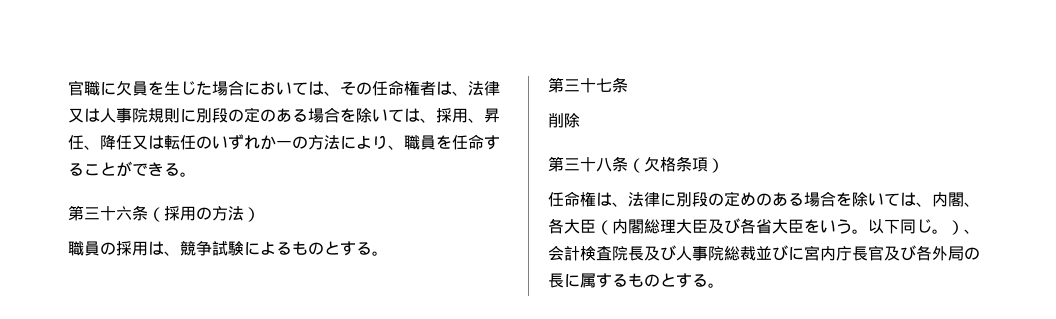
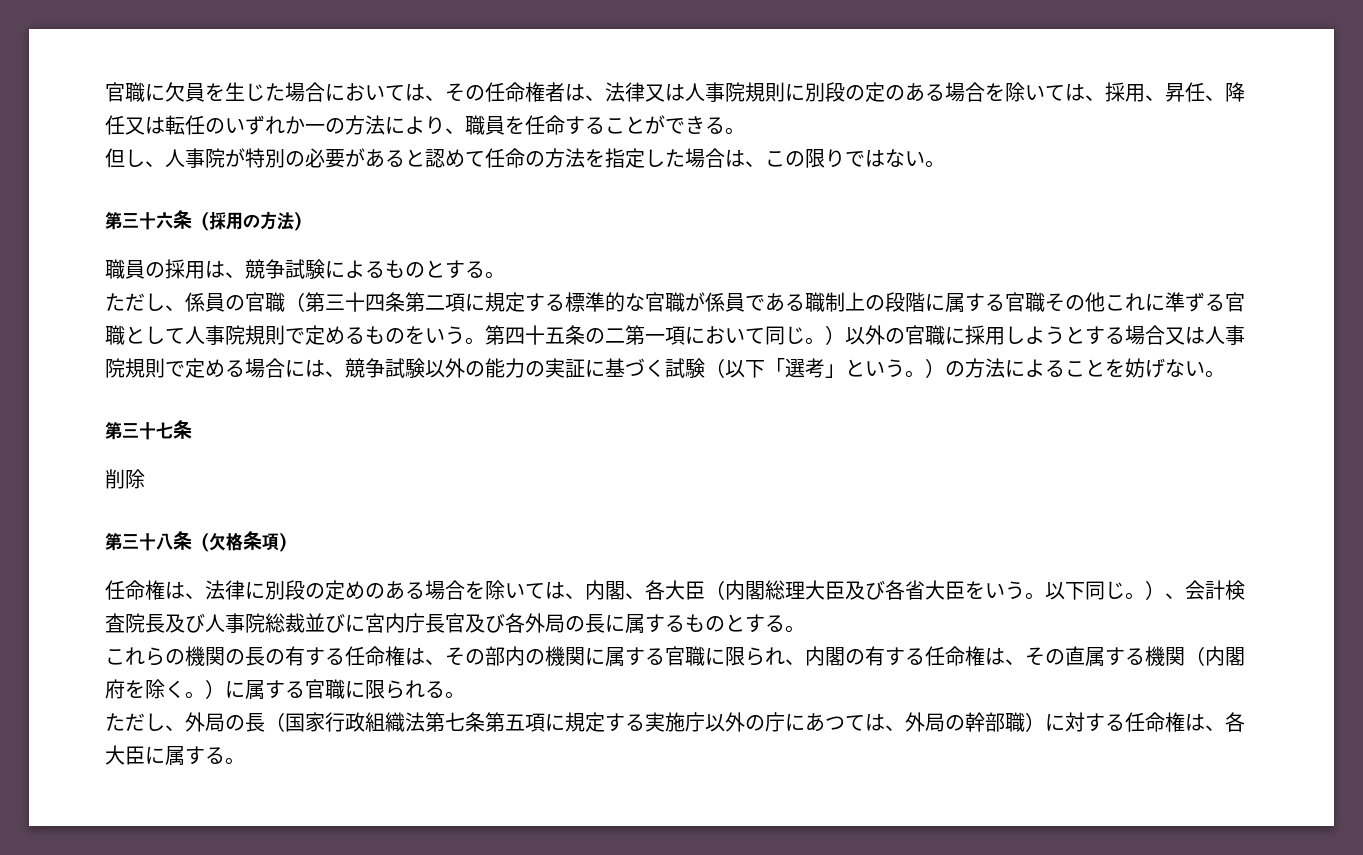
(196, 174) none -> [105,148,945,168] // 但し、人事院が特別の必要があると認めて任命の方法を指定した場合は、この限りではない。
(388, 253) none -> [105,292,1245,313] [105,325,1245,345] [105,358,1225,379] // ただし、係員の官職（第三十四条第二項に規定する標準的な官職が係員である職制上の段階に属する官職その他これに準ずる官職として人事院規則で定めるものをいう。第四十五条の二第一項において同じ。）以外の官職に採用しようとする場合又は人事院規則で定める場合には、競争試験以外の能力の実証に基づく試験（以下「選考」という。）の方法によることを妨げない。
(724, 285) none -> [105,646,1245,667] [105,679,465,700] [105,712,1245,732] [105,745,245,766] // これらの機関の長の有する任命権は、その部内の機関に属する官職に限られ、内閣の有する任命権は、その直属する機関（内閣府を除く。）に属する官職に限られる。 // ただし、外局の長（国家行政組織法第七条第五項に規定する実施庁以外の庁にあつては、外局の幹部職）に対する任命権は、各大臣に属する。

